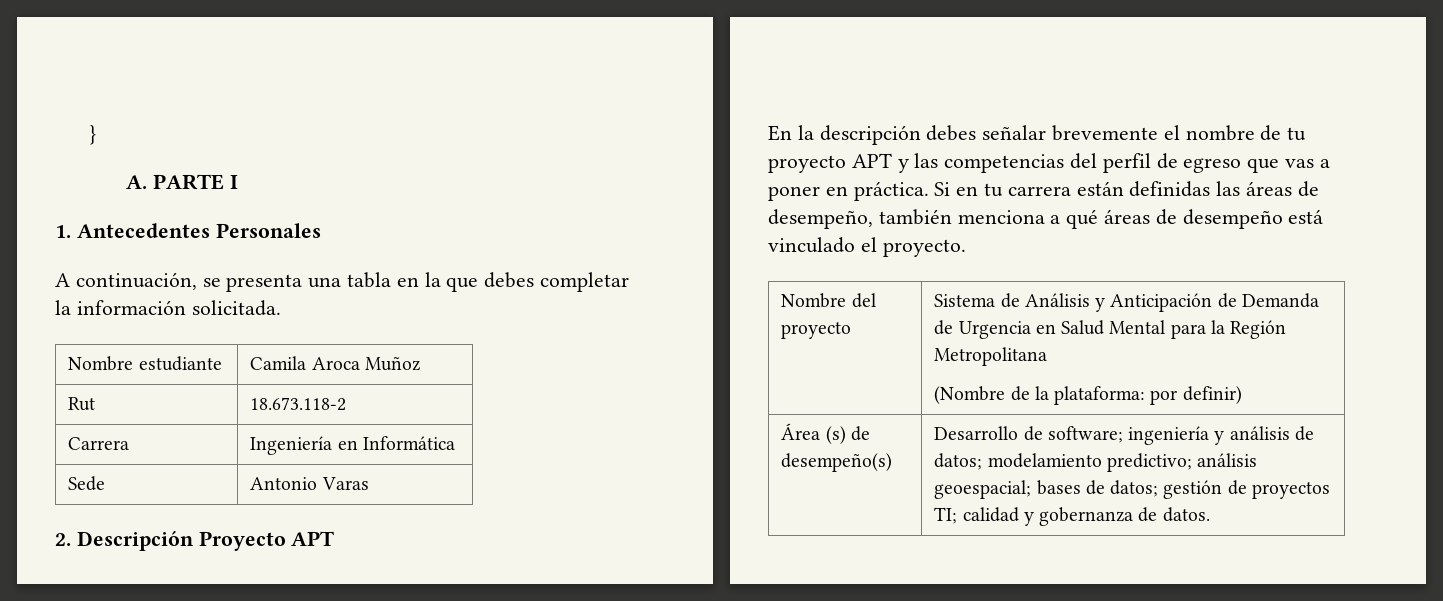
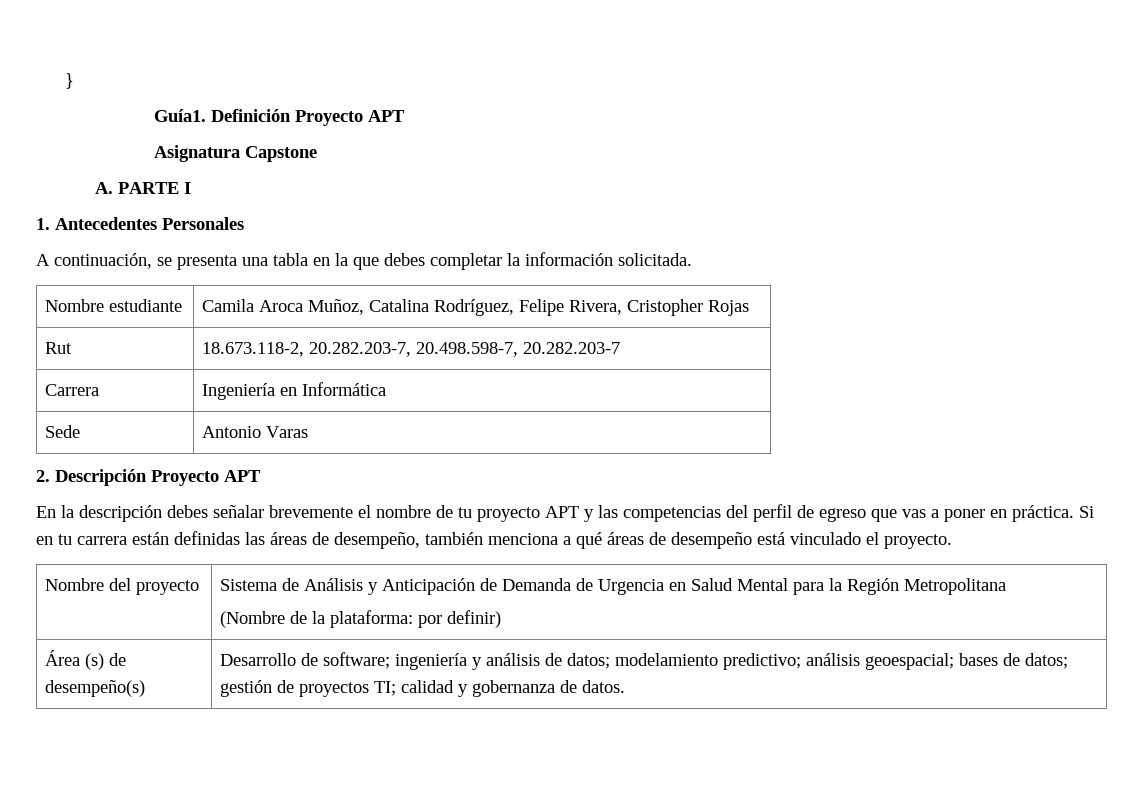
(97, 135) none -> [153,109,405,126] [153,145,317,162] // Guía1. Definición Proyecto APT // Asignatura Capstone
[364,356,420,371] [68,397,96,411] [250,397,347,411] Muñoz // Rut | 18.673.118-2 -> [307,299,749,316] [44,342,72,354] [201,342,620,357] Muñoz, Catalina Rodríguez, Felipe Rivera, Cristopher Rojas // Rut | 18.673.118-2, 20.282.203-7, 20.498.598-7, 20.282.203-7

